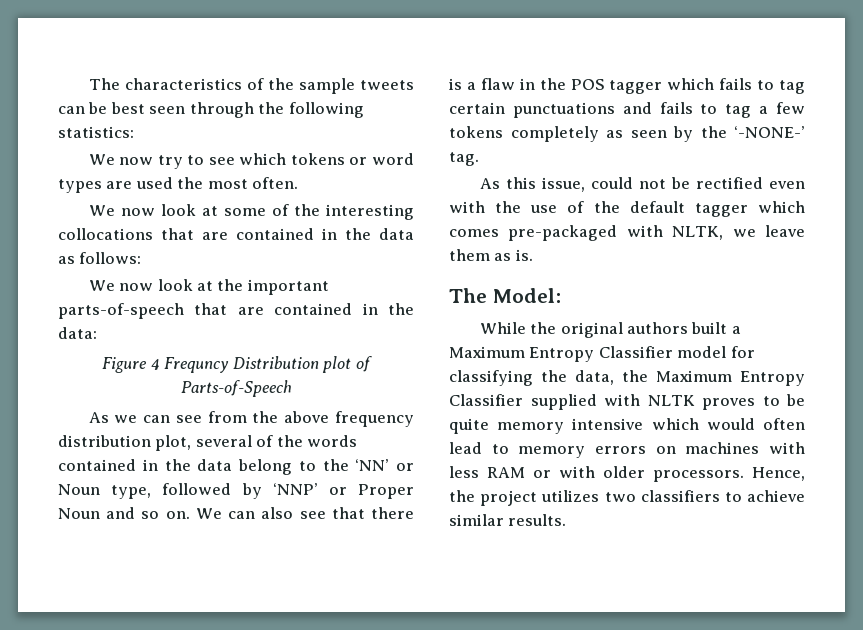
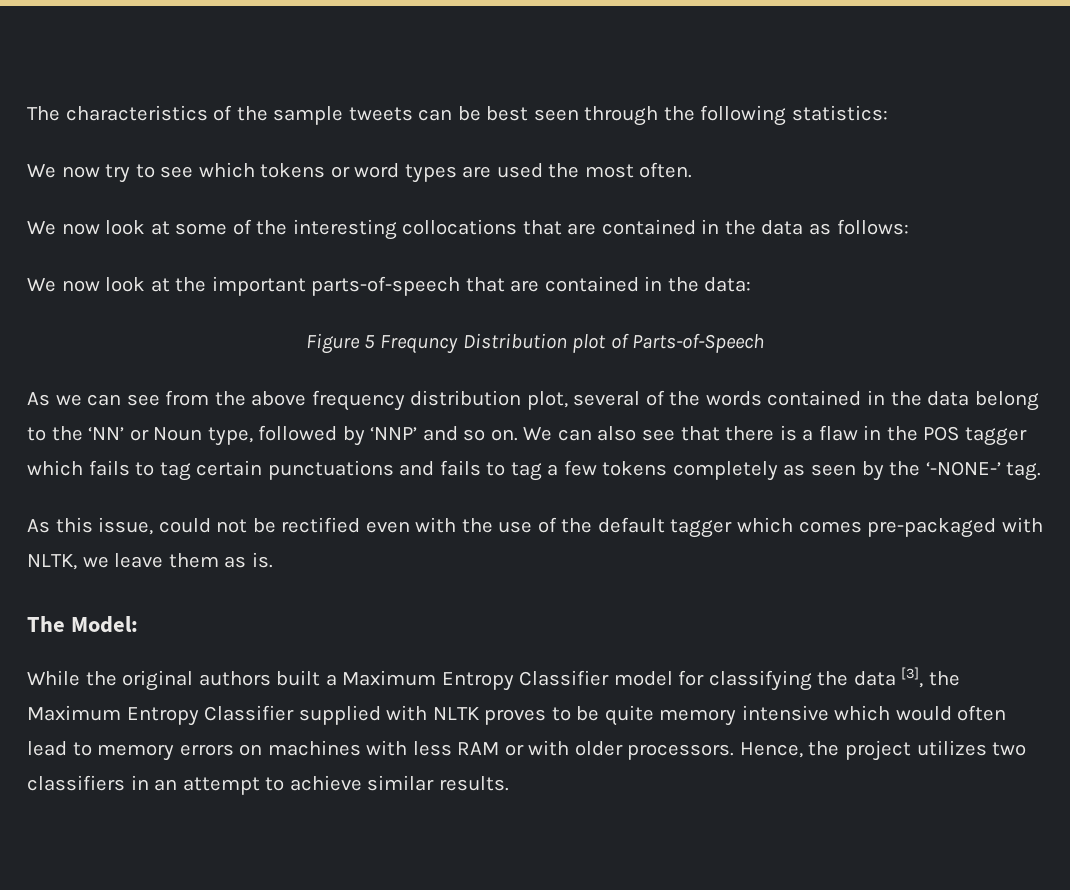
[150,358,160,370] 4 -> [364,335,376,349] 5
[328,484,414,499] [58,508,100,519] or Proper Noun -> (418, 433) none
[575,370,614,385] data, -> [853,667,924,688] data [3],
(720, 496) none -> [130,775,260,795] in an attempt

